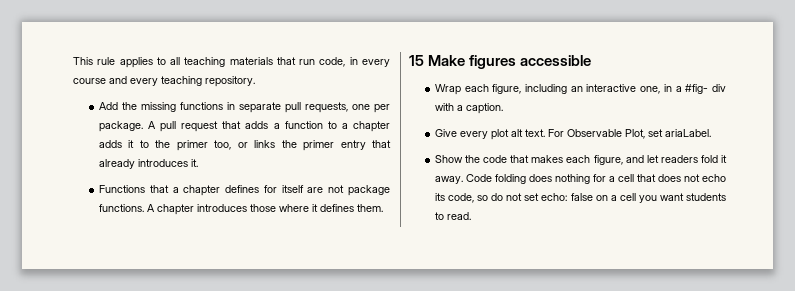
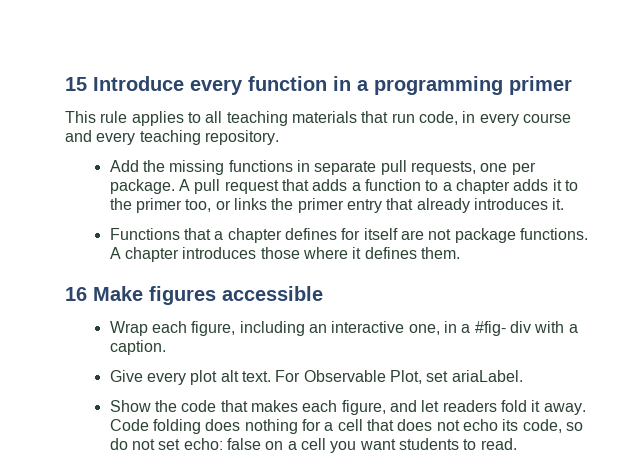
(73, 61) none -> [65,76,572,95] 15 Introduce every function in a programming primer //
[409,55,424,66] 15 -> [65,287,87,301] 16

